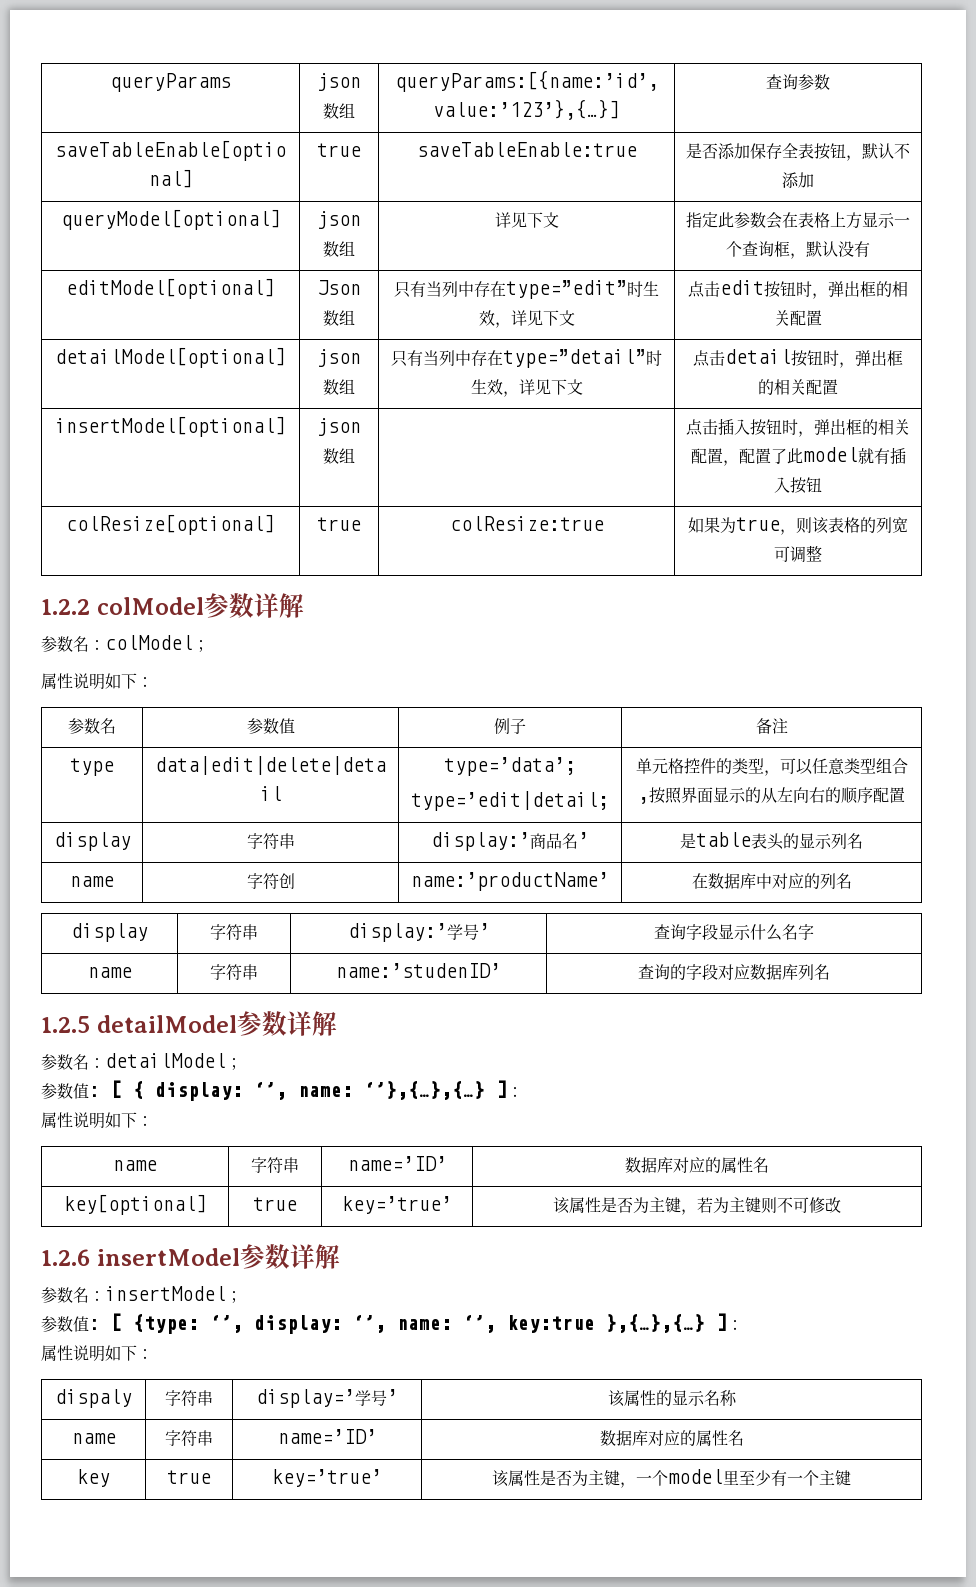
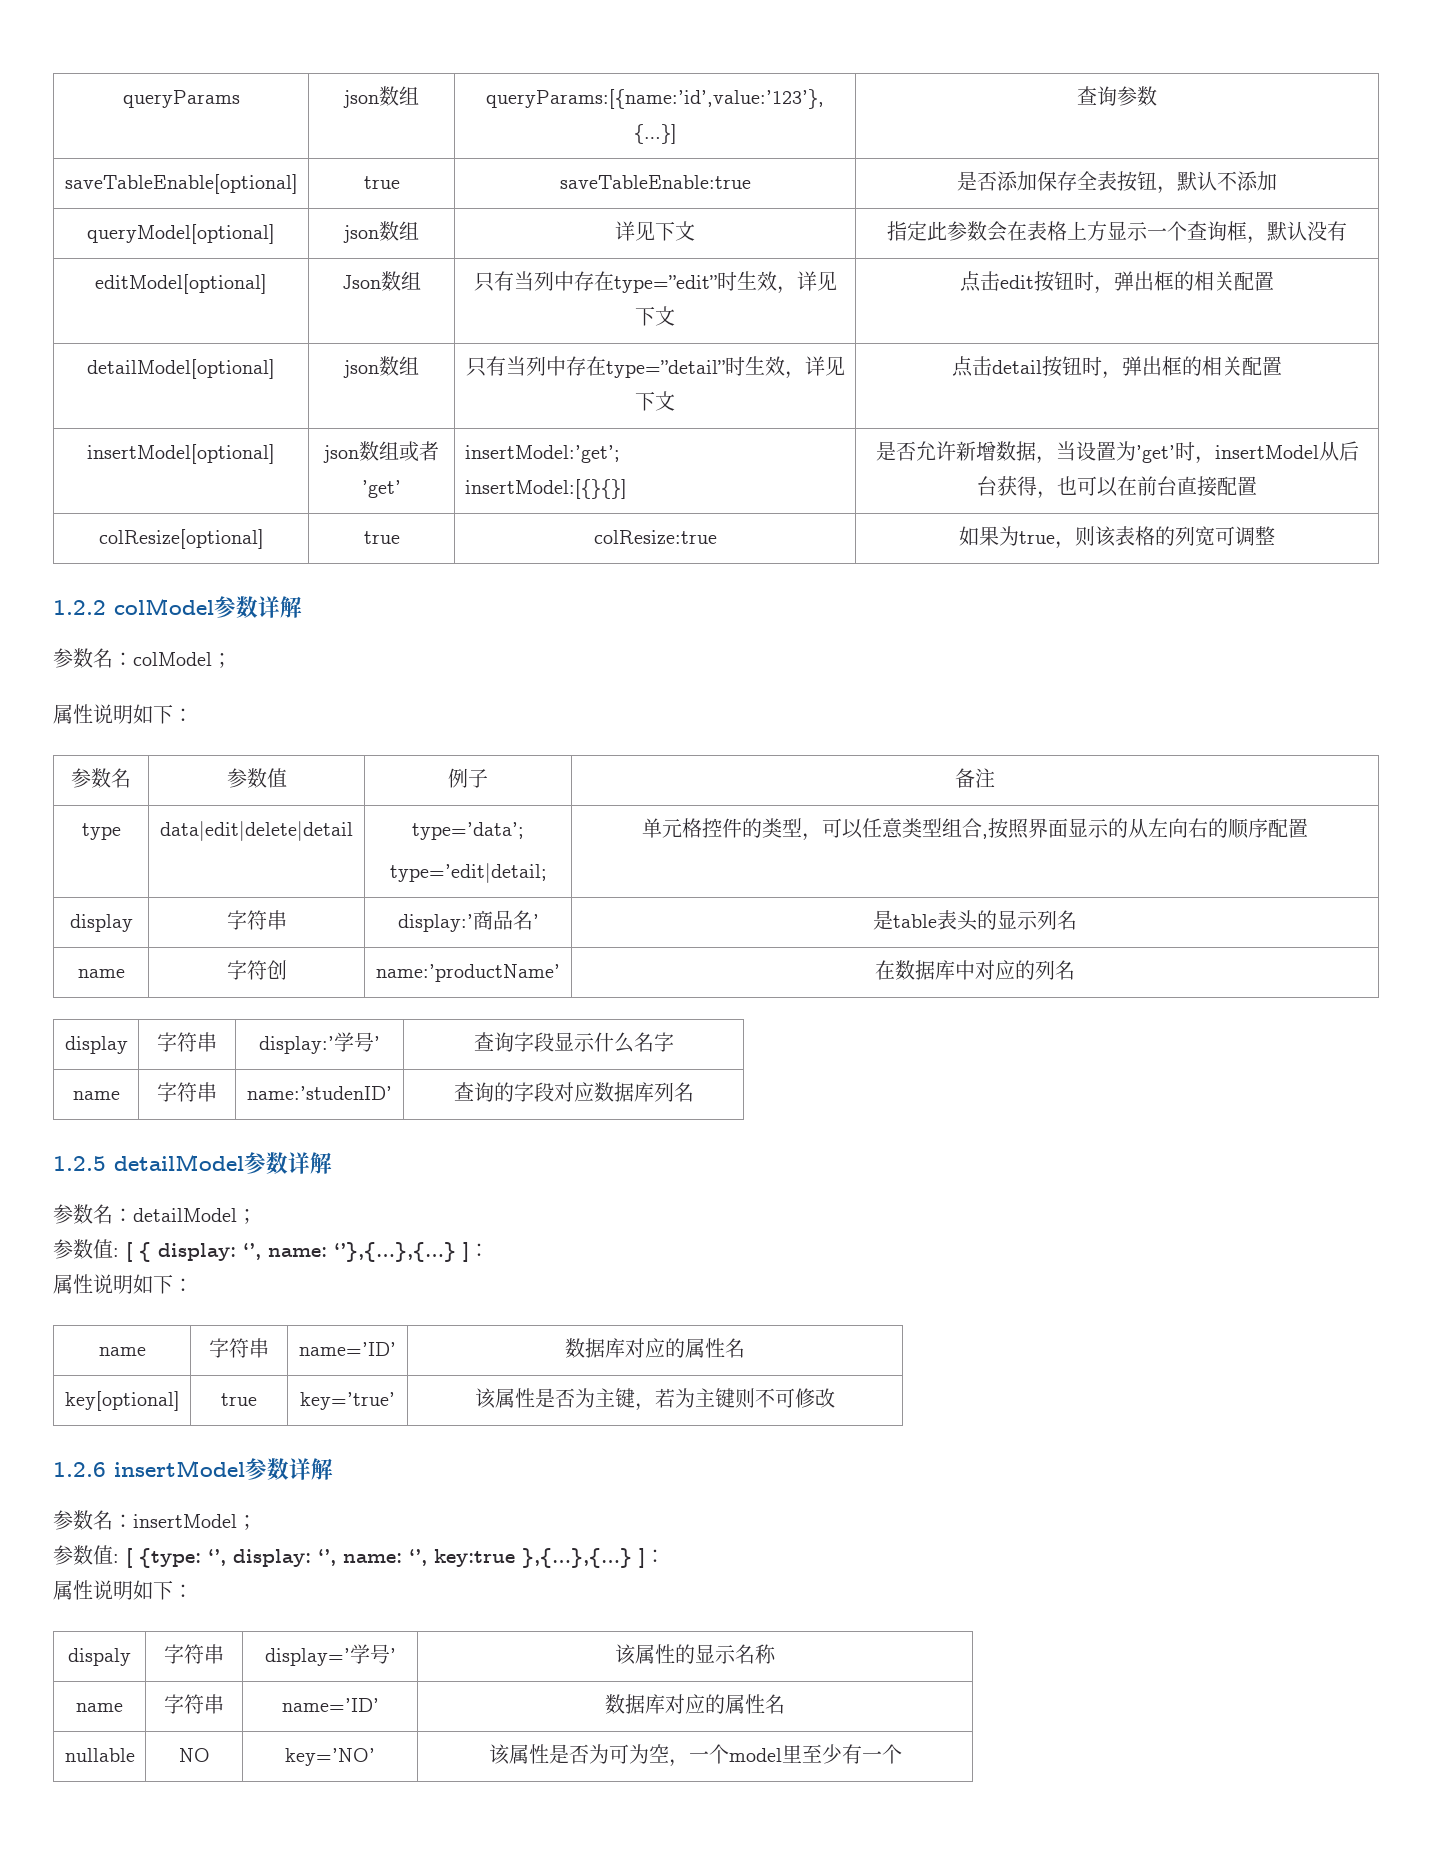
[686,418,910,437] [690,447,906,466] [774,477,822,494] | | 点击插入按钮时，弹出框的相关配置，配置了此model就有插入按钮 -> [399,441,439,462] [362,480,401,498] [464,445,620,463] [464,479,627,499] [875,441,1359,464] [977,476,1257,499] 或者’get’ | insertModel:’get’; // insertModel:[{}{}] | 是否允许新增数据，当设置为’get’时，insertModel从后台获得，也可以在前台直接配置
[77,1469,110,1487] [167,1470,211,1484] [272,1469,382,1487] [492,1470,620,1487] key | true | key=’true’ | 该属性是否为主键 -> [64,1748,135,1762] [178,1748,210,1762] [285,1748,375,1766] [488,1744,669,1765] nullable | NO | key=’NO’ | 该属性是否为可为空
[819,1470,851,1486] 主键 -> (902, 1754) none

